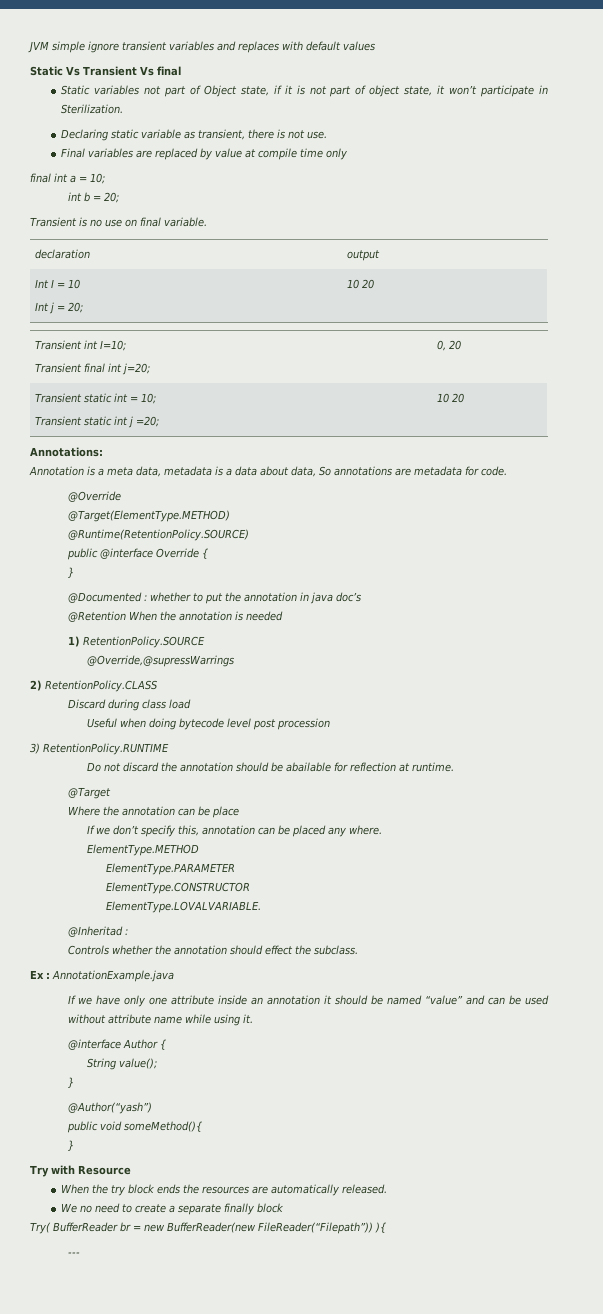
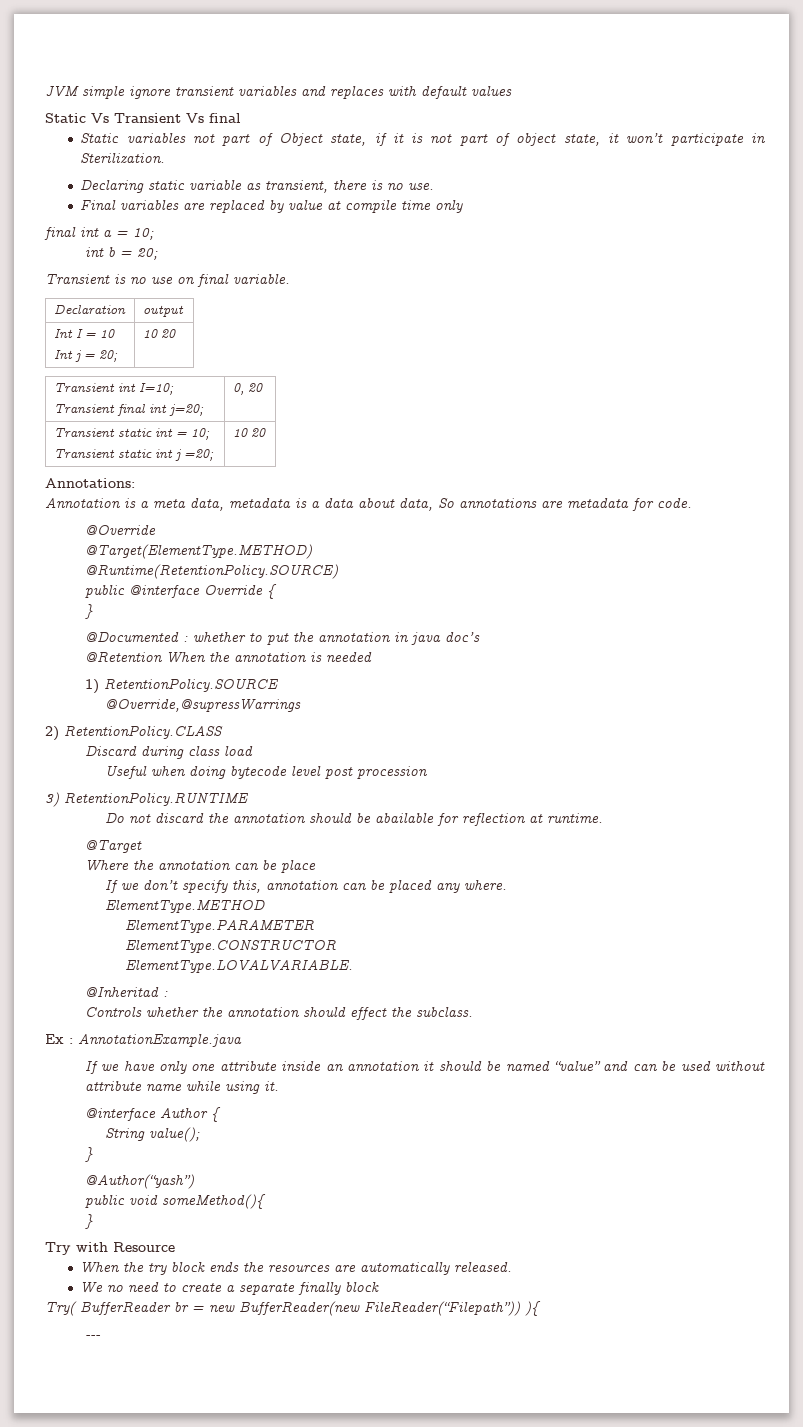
[288,130,306,139] not -> [387,183,404,190] no
[35,249,91,259] declaration -> [53,304,126,314] Declaration

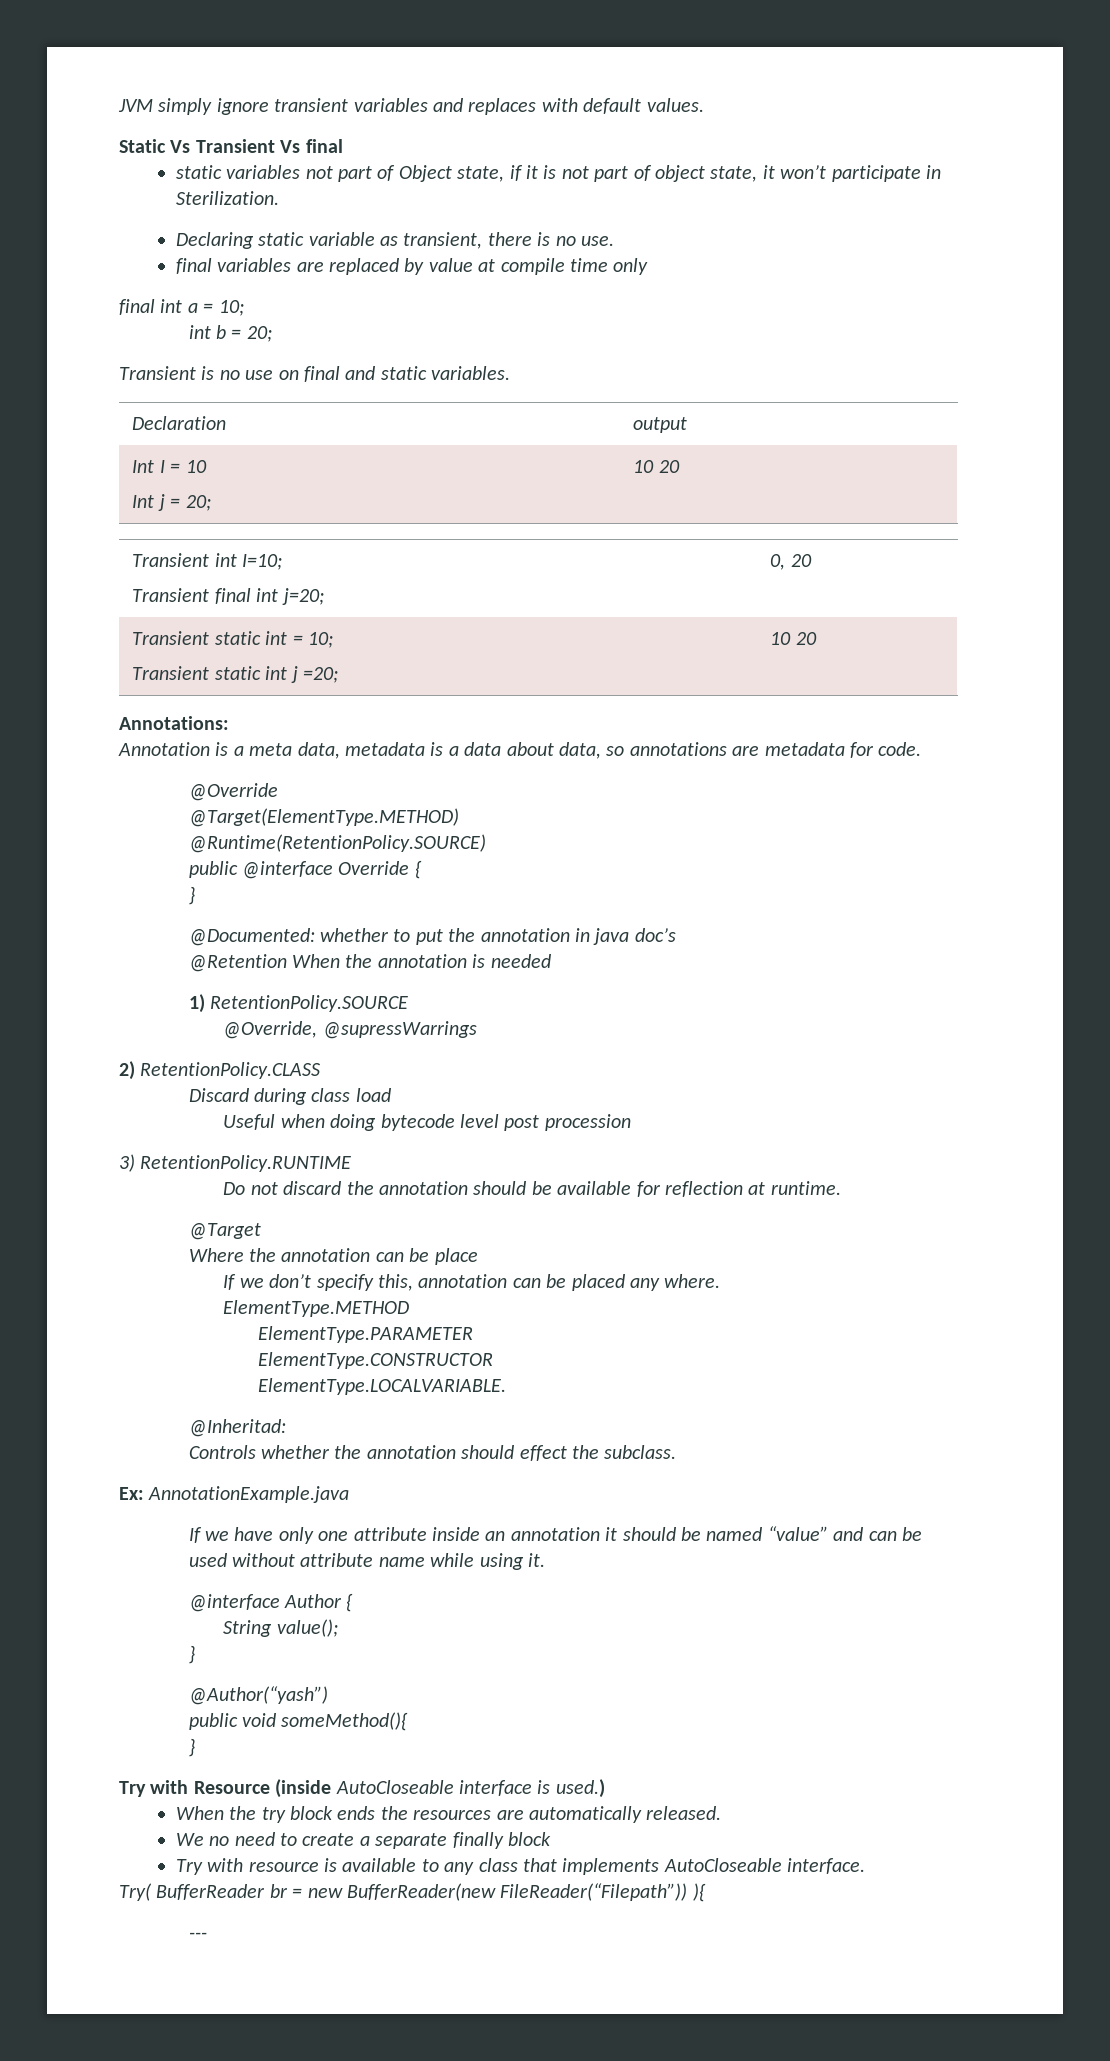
[82,86,125,99] simple -> [158,98,213,115] simply
[471,86,512,96] values -> [646,98,704,112] values.
[80,133,120,143] Static -> [175,165,222,179] static
[80,200,117,210] Final -> [175,258,212,274] final
[233,274,290,284] variable. -> [345,366,511,380] and static variables.
[438,498,454,508] So -> [606,746,625,756] so
[84,631,188,642] @Documented : -> [188,928,315,946] @Documented:
[104,698,301,712] @Override,@supressWarrings -> [223,1021,477,1039] @Override, @supressWarrings
[374,813,434,823] abailable -> [557,1181,632,1195] available
[124,959,353,973] [84,987,168,997] ElementType.LOVALVARIABLE. // @Inheritad : -> [258,1378,507,1395] [188,1419,286,1437] ElementType.LOCALVARIABLE. // @Inheritad:
[45,1034,73,1044] Ex : -> [119,1487,144,1500] Ex:
(175, 1247) none -> [275,1779,605,1798] (inside AutoCloseable interface is used.)
(380, 1287) none -> [175,1858,866,1875] // Try with resource is available to any class that implements AutoCloseable interface.

